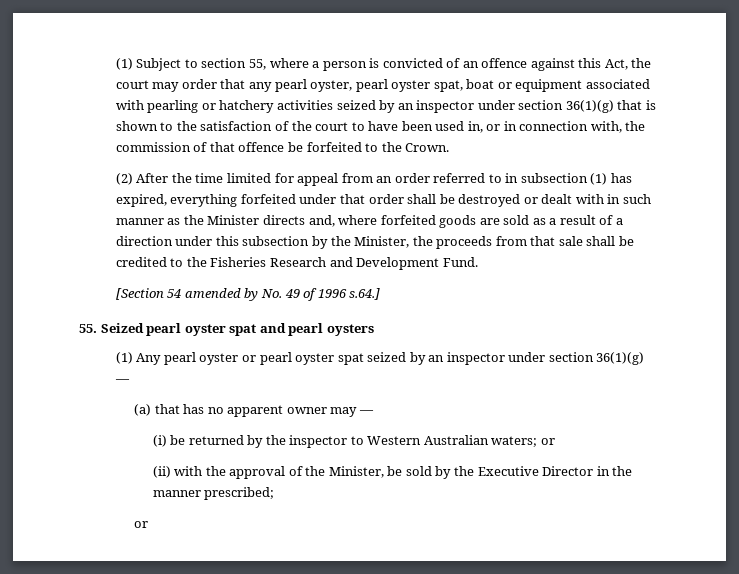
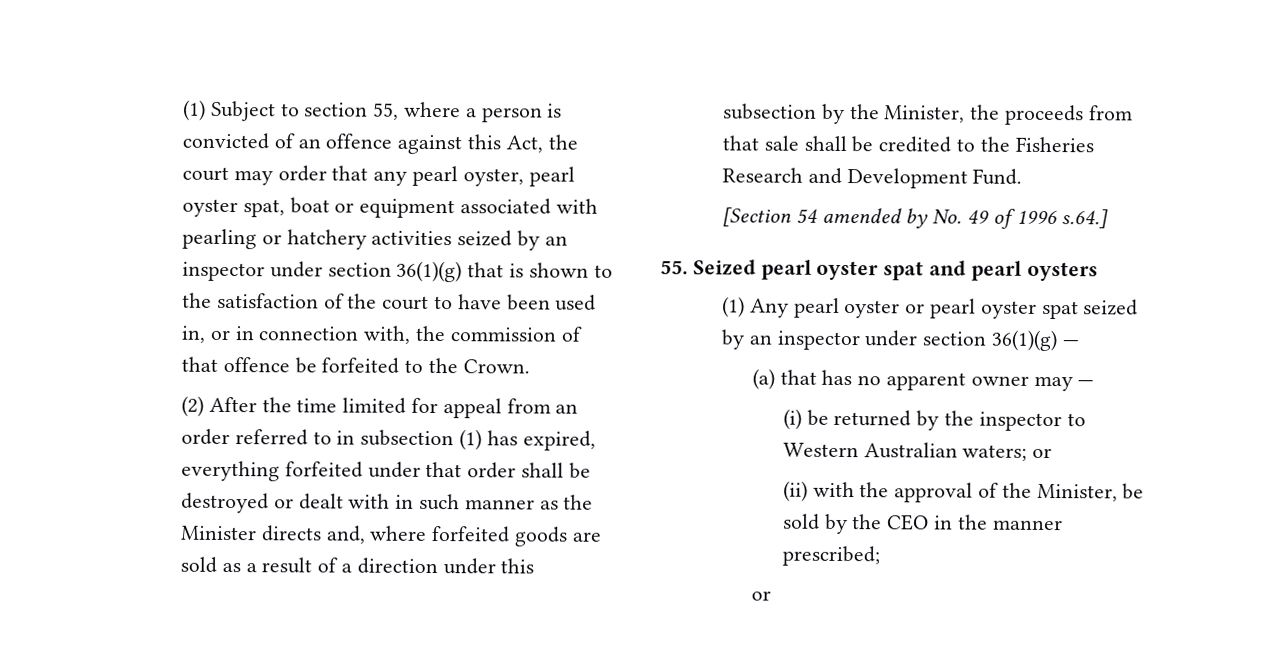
[477,466,594,476] Executive Director -> [887,514,930,531] CEO

